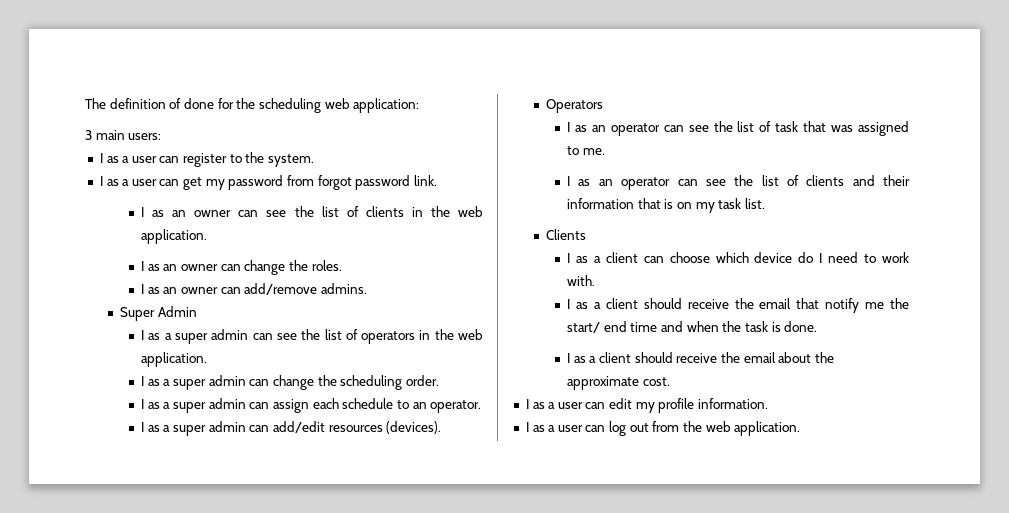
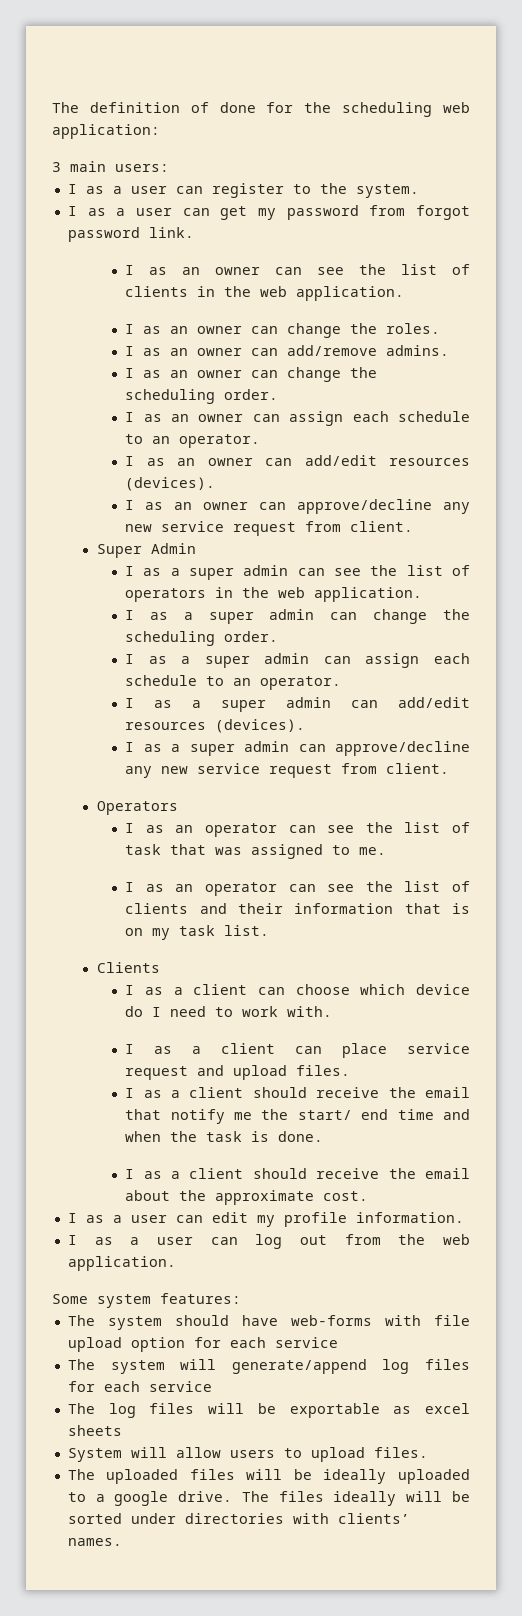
(367, 288) none -> [125,367,378,382] [125,389,279,404] [125,411,471,426] [125,434,261,448] [125,455,470,466] [125,477,216,491] [125,499,470,514] [125,521,414,536] // I as an owner can change the scheduling order. // I as an owner can assign each schedule to an operator. // I as an owner can add/edit resources (devices). // I as an owner can approve/decline any new service request from client.
(442, 427) none -> [125,741,470,756] [125,763,450,778] // I as a super admin can approve/decline any new service request from client.
(596, 280) none -> [125,1043,470,1058] [125,1065,351,1080] // I as a client can place service request and upload files.
(801, 428) none -> [52,1293,241,1308] [67,1315,470,1330] [67,1337,338,1352] [67,1359,471,1374] [67,1381,212,1392] [67,1403,470,1418] [67,1425,122,1436] [67,1447,428,1462] [67,1469,470,1484] [67,1491,471,1506] [67,1513,410,1524] [67,1538,122,1546] // Some system features: // The system should have web-forms with file upload option for each service // The system will generate/append log files for each service // The log files will be exportable as excel sheets // System will allow users to upload files. // The uploaded files will be ideally uploaded to a google drive. The files ideally will be sorted under directories with clients’ names.

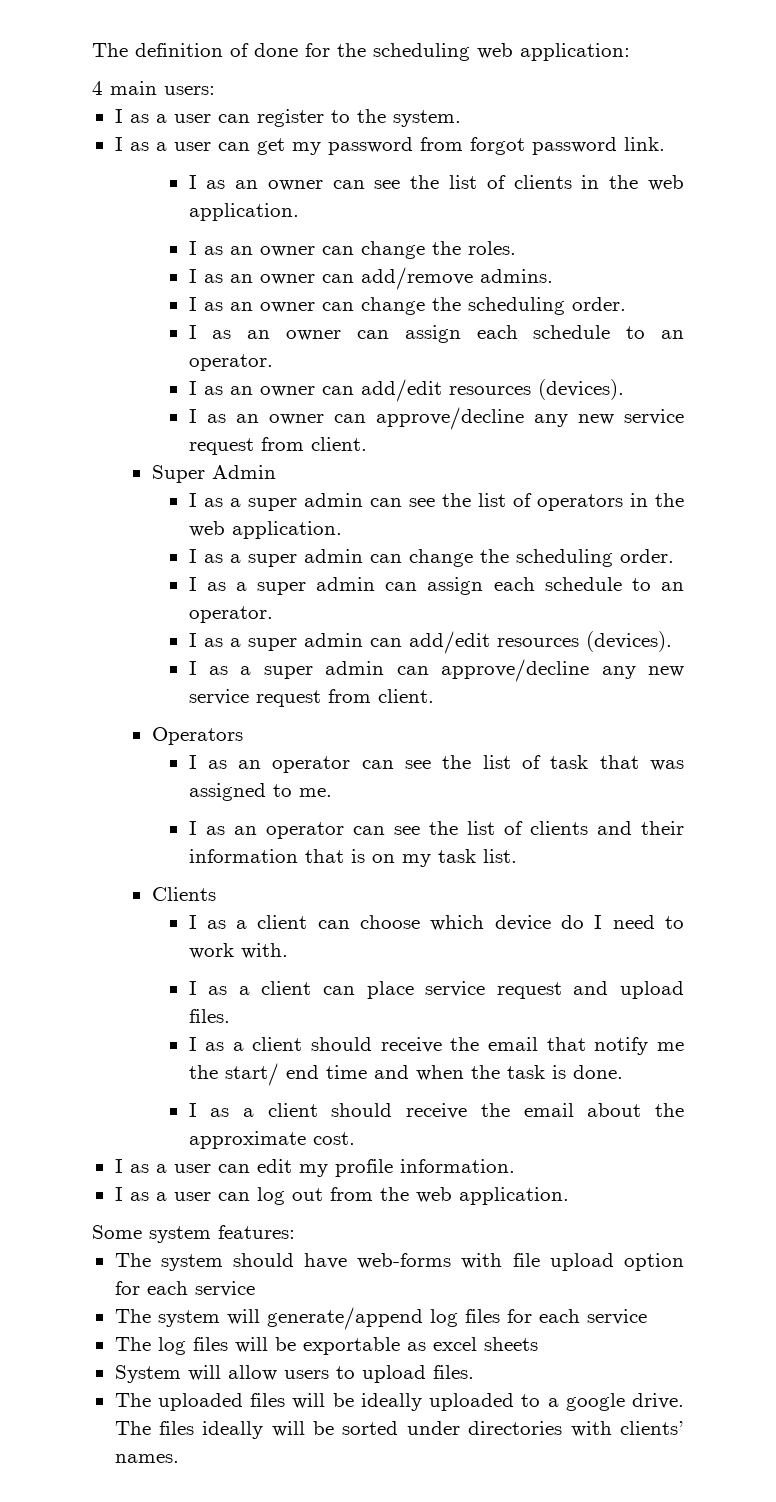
[52,162,61,172] 3 -> [92,81,103,95] 4

